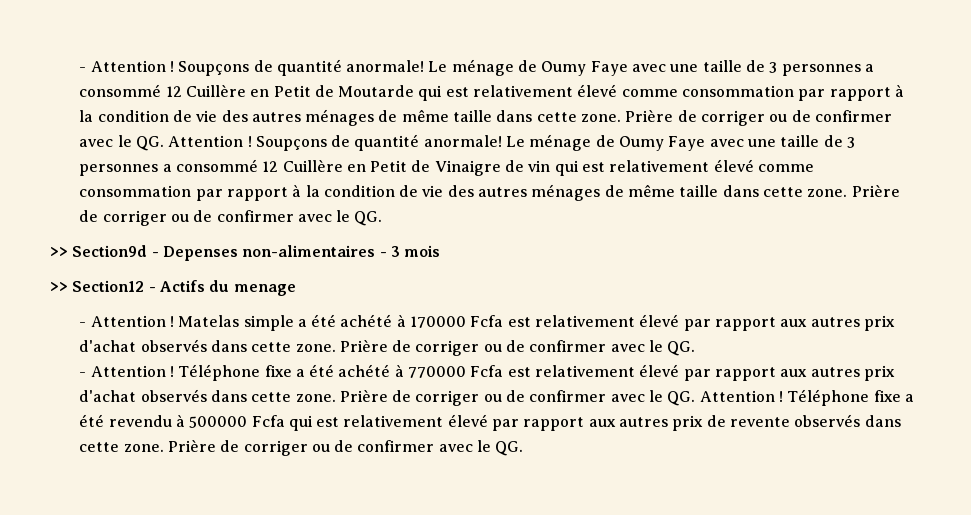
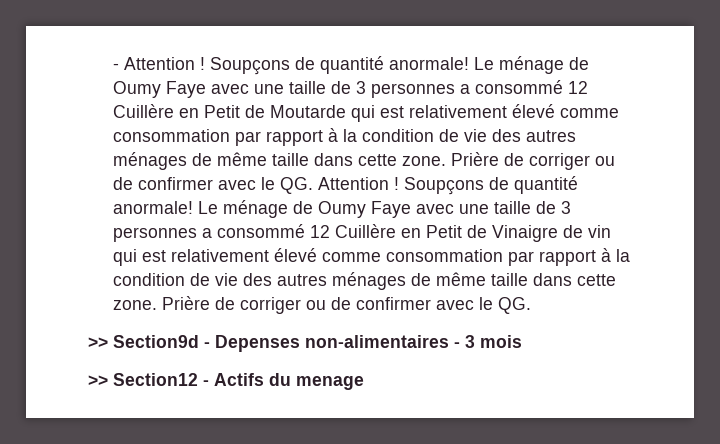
[79,314,896,331] [79,339,696,356] [79,364,895,381] [79,389,914,406] [79,414,901,431] [79,440,524,456] // - Attention ! Matelas simple a été achété à 170000 Fcfa est relativement élevé par rapport aux autres prix d'achat observés dans cette zone. Prière de corriger ou de confirmer avec le QG. // - Attention ! Téléphone fixe a été achété à 770000 Fcfa est relativement élevé par rapport aux autres prix d'achat observés dans cette zone. Prière de corriger ou de confirmer avec le QG. Attention ! Téléphone fixe a été revendu à 500000 Fcfa qui est relativement élevé par rapport aux autres prix de revente observés dans cette zone. Prière de corriger ou de confirmer avec le QG. -> (364, 383) none

